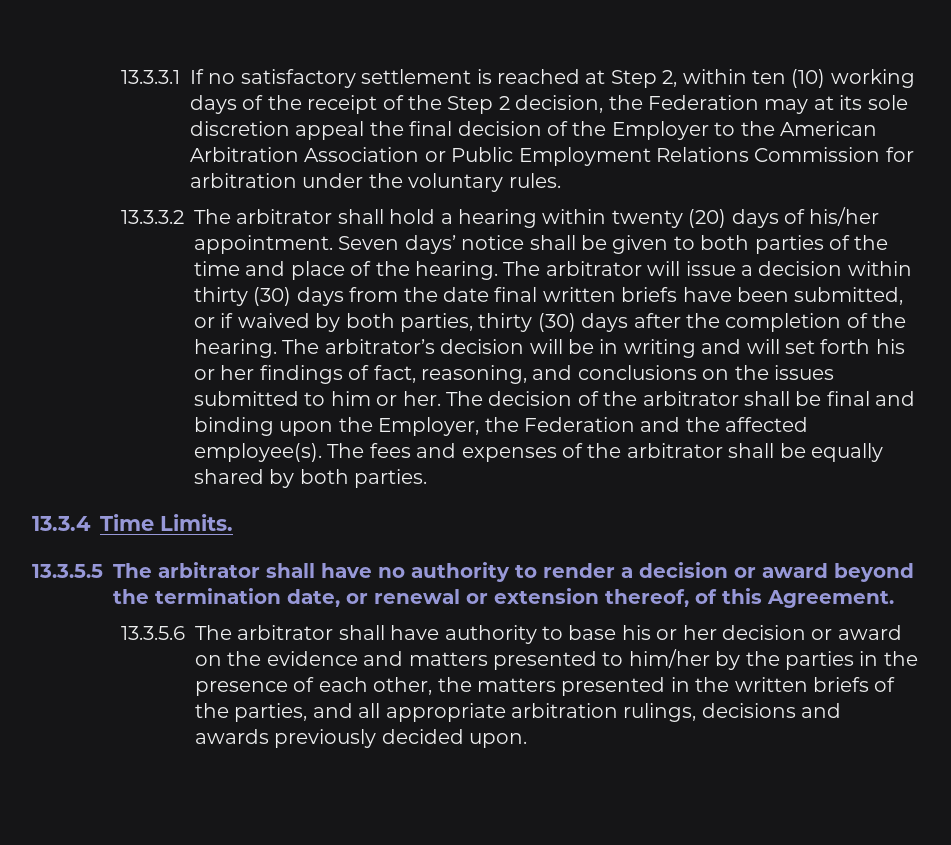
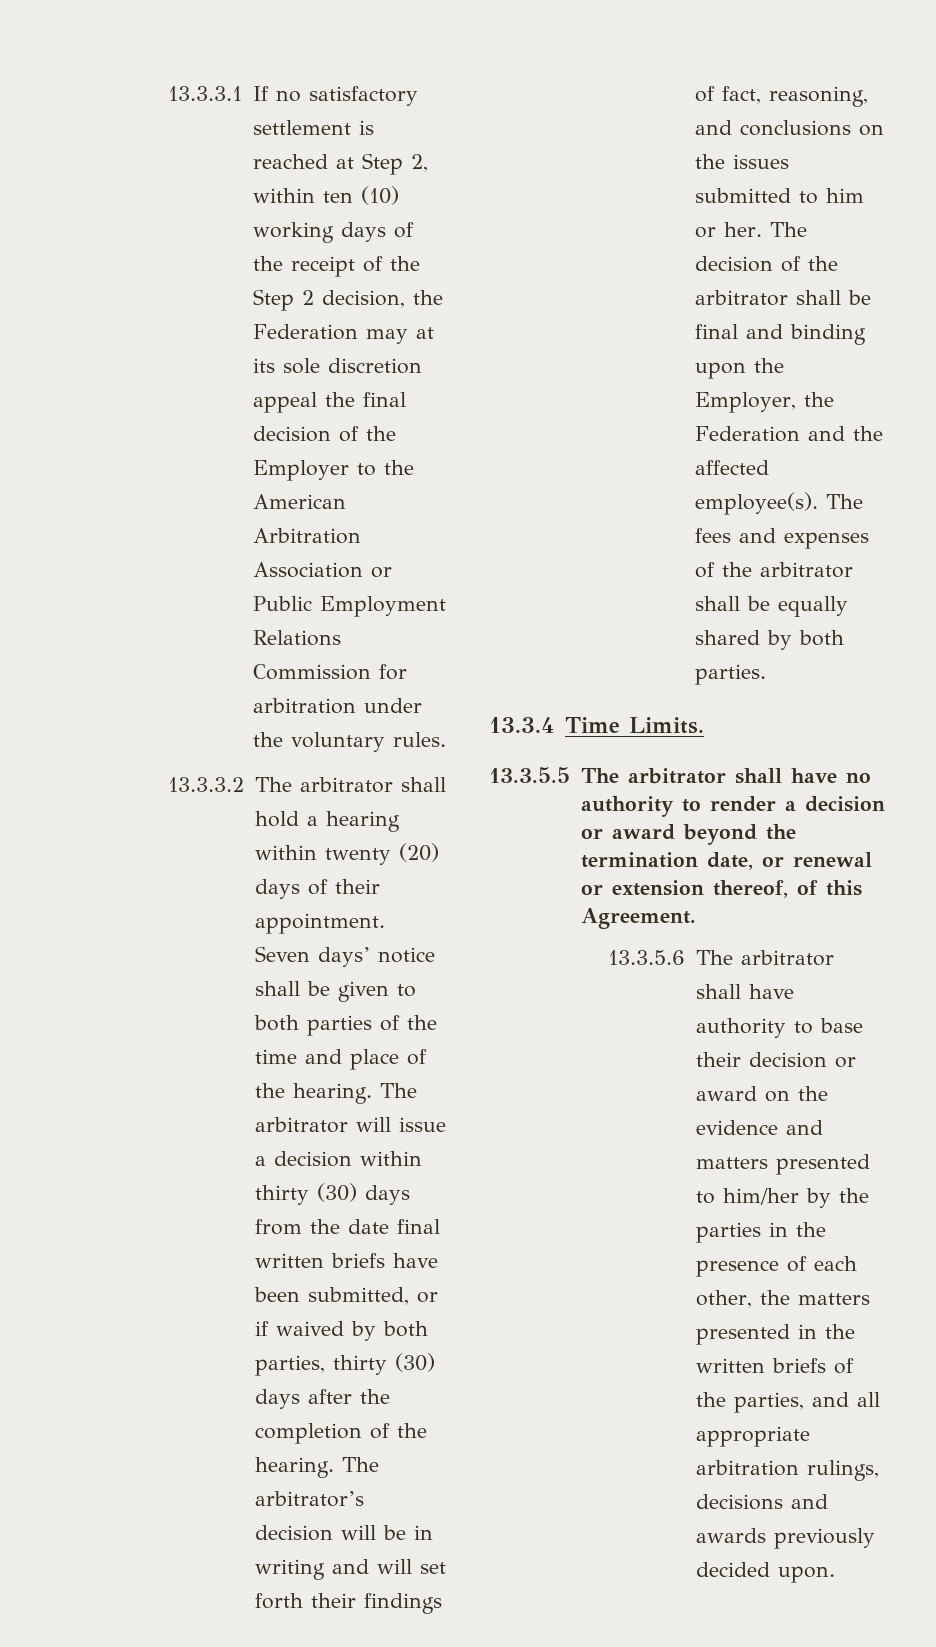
[809,207,880,226] his/her -> [335,879,381,894] their
[875,339,905,354] [193,365,255,380] his or her -> [311,1593,357,1608] their
[621,625,717,640] his or her -> [696,1052,742,1067] their

